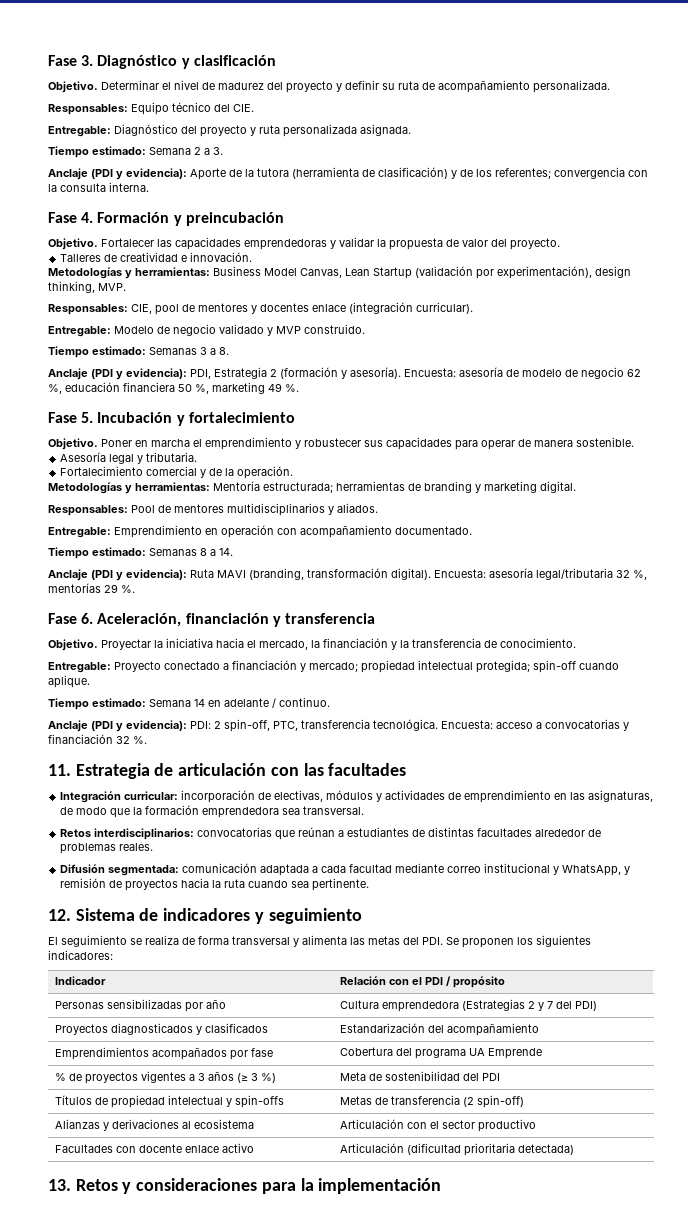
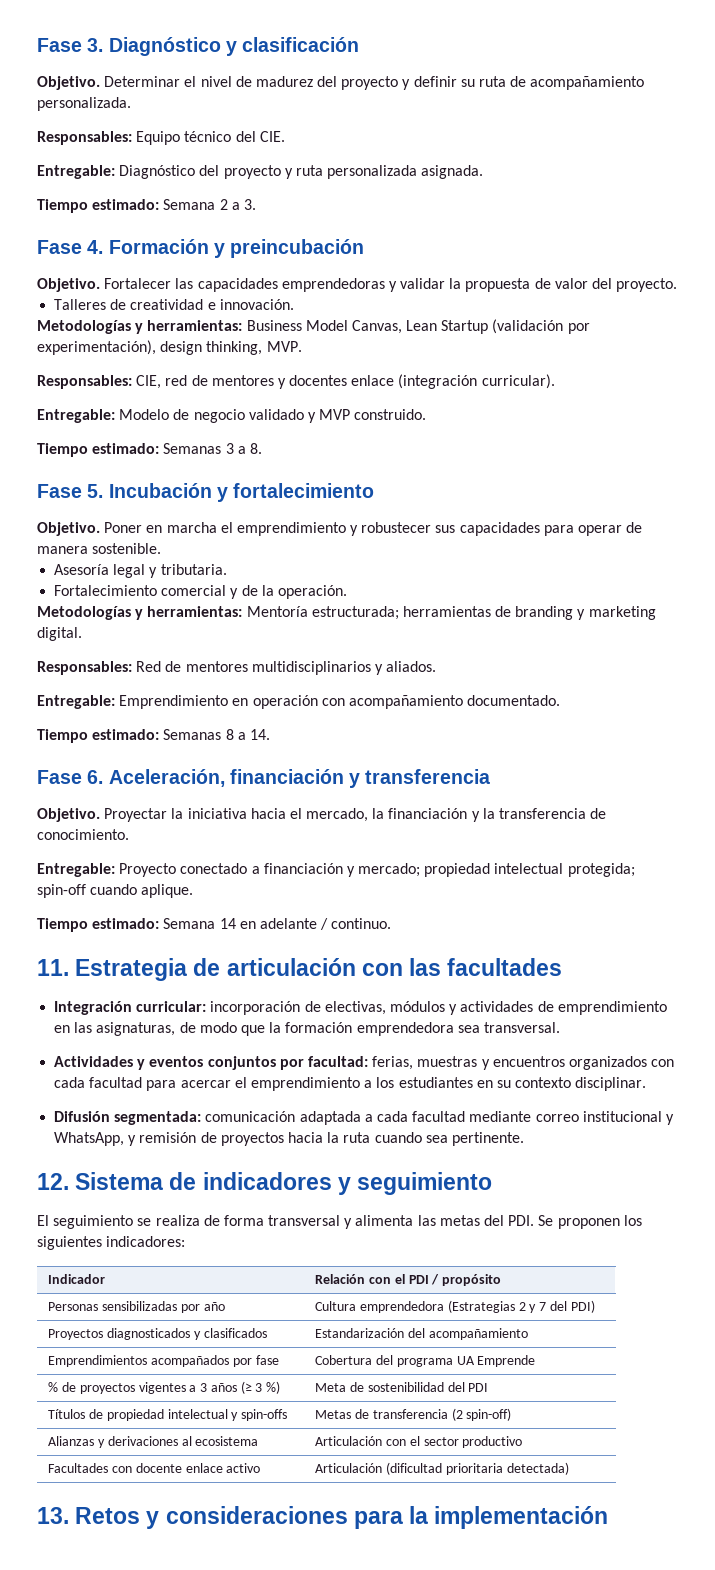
[48,167,648,180] [48,182,149,192] // Anclaje (PDI y evidencia): Aporte de la tutora (herramienta de clasificación) y de los referentes; convergencia con la consulta interna. -> (256, 204) none
[155,304,179,315] pool -> [165,375,188,386] red
[48,367,641,380] [48,382,299,394] // Anclaje (PDI y evidencia): PDI, Estrategia 2 (formación y asesoría). Encuesta: asesoría de modelo de negocio 62 %, educación financiera 50 %, marketing 49 %. -> (262, 448) none
[131,505,155,513] Pool -> [136,661,162,672] Red
[48,568,647,581] [48,583,135,593] // Anclaje (PDI y evidencia): Ruta MAVI (branding, transformación digital). Encuesta: asesoría legal/tributaria 32 %, mentorías 29 %. -> (270, 734) none
[48,719,629,732] [48,734,147,744] // Anclaje (PDI y evidencia): PDI: 2 spin-off, PTC, transferencia tecnológica. Encuesta: acceso a convocatorias y financiación 32 %. -> (392, 923) none
[60,827,602,840] [60,843,154,854] Retos interdisciplinarios: convocatorias que reúnan a estudiantes de distintas facultades alrededor de problemas reales. -> [54,1056,675,1070] [54,1077,647,1091] Actividades y eventos conjuntos por facultad: ferias, muestras y encuentros organizados con cada facultad para acercar el emprendimiento a los estudiantes en su contexto disciplinar.

